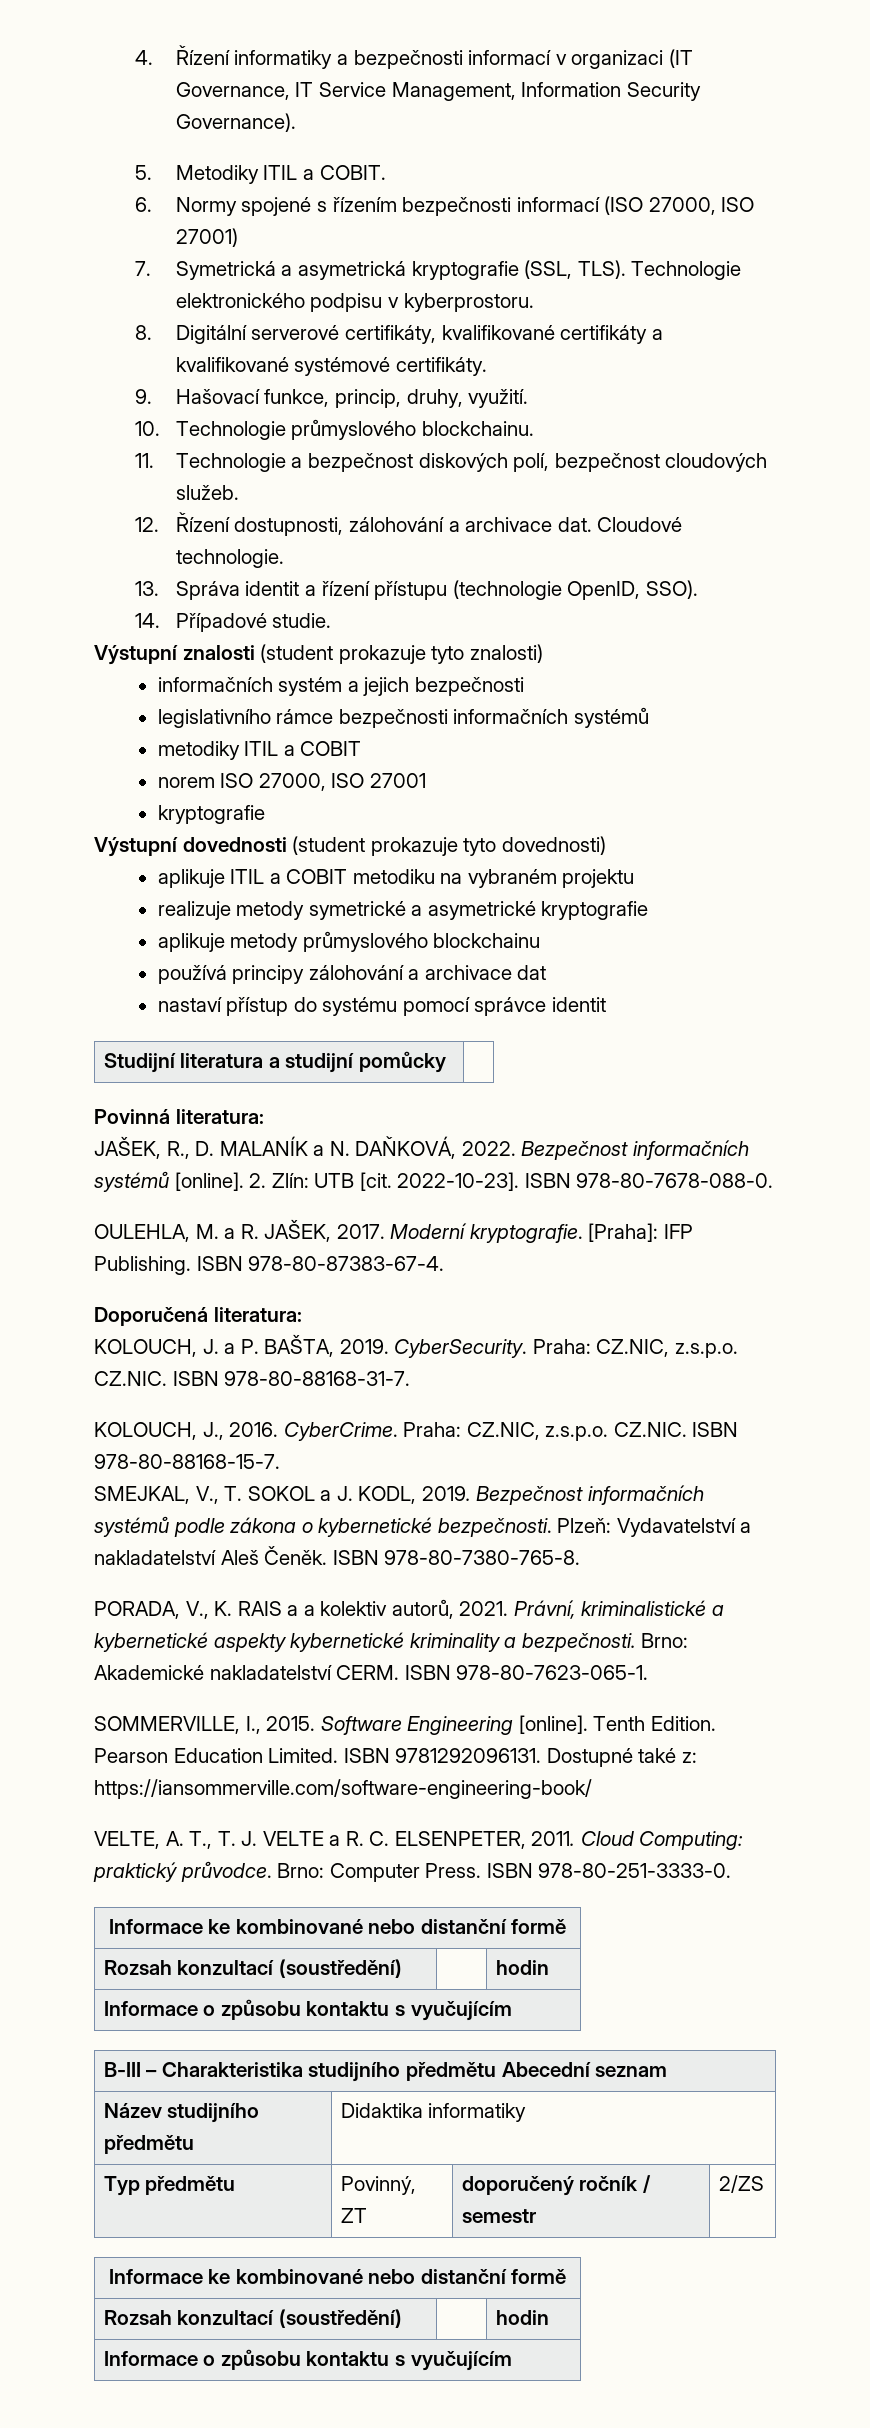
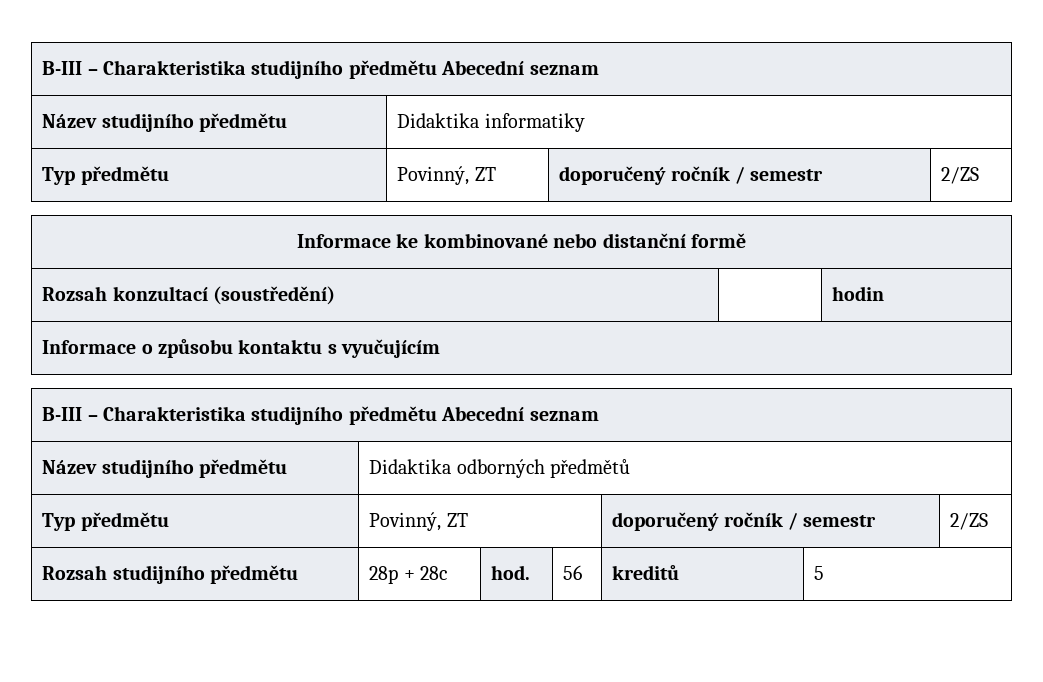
[134,45,693,69] [175,82,701,101] [175,113,296,132] [134,165,386,184] [134,196,755,216] [175,228,238,247] [134,260,742,280] [175,293,534,312] [134,325,663,344] [175,357,487,376] [134,389,529,408] [134,419,534,440] [134,453,768,472] [175,485,239,500] [134,512,683,536] [175,549,284,568] [134,580,698,600] [134,613,332,632] [94,644,543,665] [157,677,524,696] [157,707,649,728] [157,741,362,760] [157,773,426,791] [157,805,265,824] [94,836,606,857] [157,869,635,888] [157,901,649,920] [157,931,541,952] [157,965,547,984] [157,997,606,1016] [103,1051,447,1073] [94,1109,264,1124] [94,1136,749,1160] [94,1171,774,1192] [94,1219,693,1243] [94,1256,445,1275] [94,1307,302,1326] [94,1334,738,1358] [94,1371,411,1386] [94,1422,739,1441] [94,1454,280,1469] [94,1485,704,1505] [94,1516,752,1537] [94,1546,581,1565] [94,1599,724,1619] [94,1632,689,1652] [94,1665,649,1680] [94,1715,716,1735] [94,1748,697,1767] [94,1779,592,1799] [94,1831,744,1850] [93,1861,732,1882] [108,1919,567,1934] [103,1959,402,1978] [495,1960,549,1975] [103,1999,512,2021] 4. Řízení informatiky a bezpečnosti informací v organizaci (IT Governance, IT Service Management, Information Security Governance). // 5. Metodiky ITIL a COBIT. // 6. Normy spojené s řízením bezpečnosti informací (ISO 27000, ISO 27001) // 7. Symetrická a asymetrická kryptografie (SSL, TLS). Technologie elektronického podpisu v kyberprostoru. // 8. Digitální serverové certifikáty, kvalifikované certifikáty a kvalifikované systémové certifikáty. // 9. Hašovací funkce, princip, druhy, využití. // 10. Technologie průmyslového blockchainu. // 11. Technologie a bezpečnost diskových polí, bezpečnost cloudových služeb. // 12. Řízení dostupnosti, zálohování a archivace dat. Cloudové technologie. // 13. Správa identit a řízení přístupu (technologie OpenID, SSO). // 14. Případové studie. // Výstupní znalosti (student prokazuje tyto znalosti) // informačních systém a jejich bezpečnosti // legislativního rámce bezpečnosti informačních systémů // metodiky ITIL a COBIT // norem ISO 27000, ISO 27001 // kryptografie // Výstupní dovednosti (student prokazuje tyto dovednosti) // aplikuje ITIL a COBIT metodiku na vybraném projektu // realizuje metody symetrické a asymetrické kryptografie // aplikuje metody průmyslového blockchainu // používá principy zálohování a archivace dat // nastaví přístup do systému pomocí správce identit // Studijní literatura a studijní pomůcky | // Povinná literatura: // JAŠEK, R., D. MALANÍK a N. DAŇKOVÁ, 2022. Bezpečnost informačních systémů [online]. 2. Zlín: UTB [cit. 2022-10-23]. ISBN 978-80-7678-088-0. // OULEHLA, M. a R. JAŠEK, 2017. Moderní kryptografie. [Praha]: IFP Publishing. ISBN 978-80-87383-67-4. // Doporučená literatura: // KOLOUCH, J. a P. BAŠTA, 2019. CyberSecurity. Praha: CZ.NIC, z.s.p.o. CZ.NIC. ISBN 978-80-88168-31-7. // KOLOUCH, J., 2016. CyberCrime. Praha: CZ.NIC, z.s.p.o. CZ.NIC. ISBN 978-80-88168-15-7. // SMEJKAL, V., T. SOKOL a J. KODL, 2019. Bezpečnost informačních systémů podle zákona o kybernetické bezpečnosti. Plzeň: Vydavatelství a nakladatelství Aleš Čeněk. ISBN 978-80-7380-765-8. // PORADA, V., K. RAIS a a kolektiv autorů, 2021. Právní, kriminalistické a kybernetické aspekty kybernetické kriminality a bezpečnosti. Brno: Akademické nakladatelství CERM. ISBN 978-80-7623-065-1. // SOMMERVILLE, I., 2015. Software Engineering [online]. Tenth Edition. Pearson Education Limited. ISBN 9781292096131. Dostupné také z: https://iansommerville.com/software-engineering-book/ // VELTE, A. T., T. J. VELTE a R. C. ELSENPETER, 2011. Cloud Computing: praktický průvodce. Brno: Computer Press. ISBN 978-80-251-3333-0. // Informace ke kombinované nebo distanční formě // Rozsah konzultací (soustředění) | | hodin // Informace o způsobu kontaktu s vyučujícím // -> (42, 68) none
(512, 2361) none -> [42,406,599,425] [42,459,287,478] [369,459,630,478] [42,512,169,531] [369,512,468,531] [612,512,877,531] [950,513,989,530] [42,565,298,584] [369,566,447,584] [491,565,531,580] [563,565,583,580] [612,565,680,580] [814,566,825,580] // B-III – Charakteristika studijního předmětu Abecední seznam // Název studijního předmětu | Didaktika odborných předmětů // Typ předmětu | Povinný, ZT | doporučený ročník / semestr | 2/ZS // Rozsah studijního předmětu | 28p + 28c | hod. | 56 | kreditů | 5

